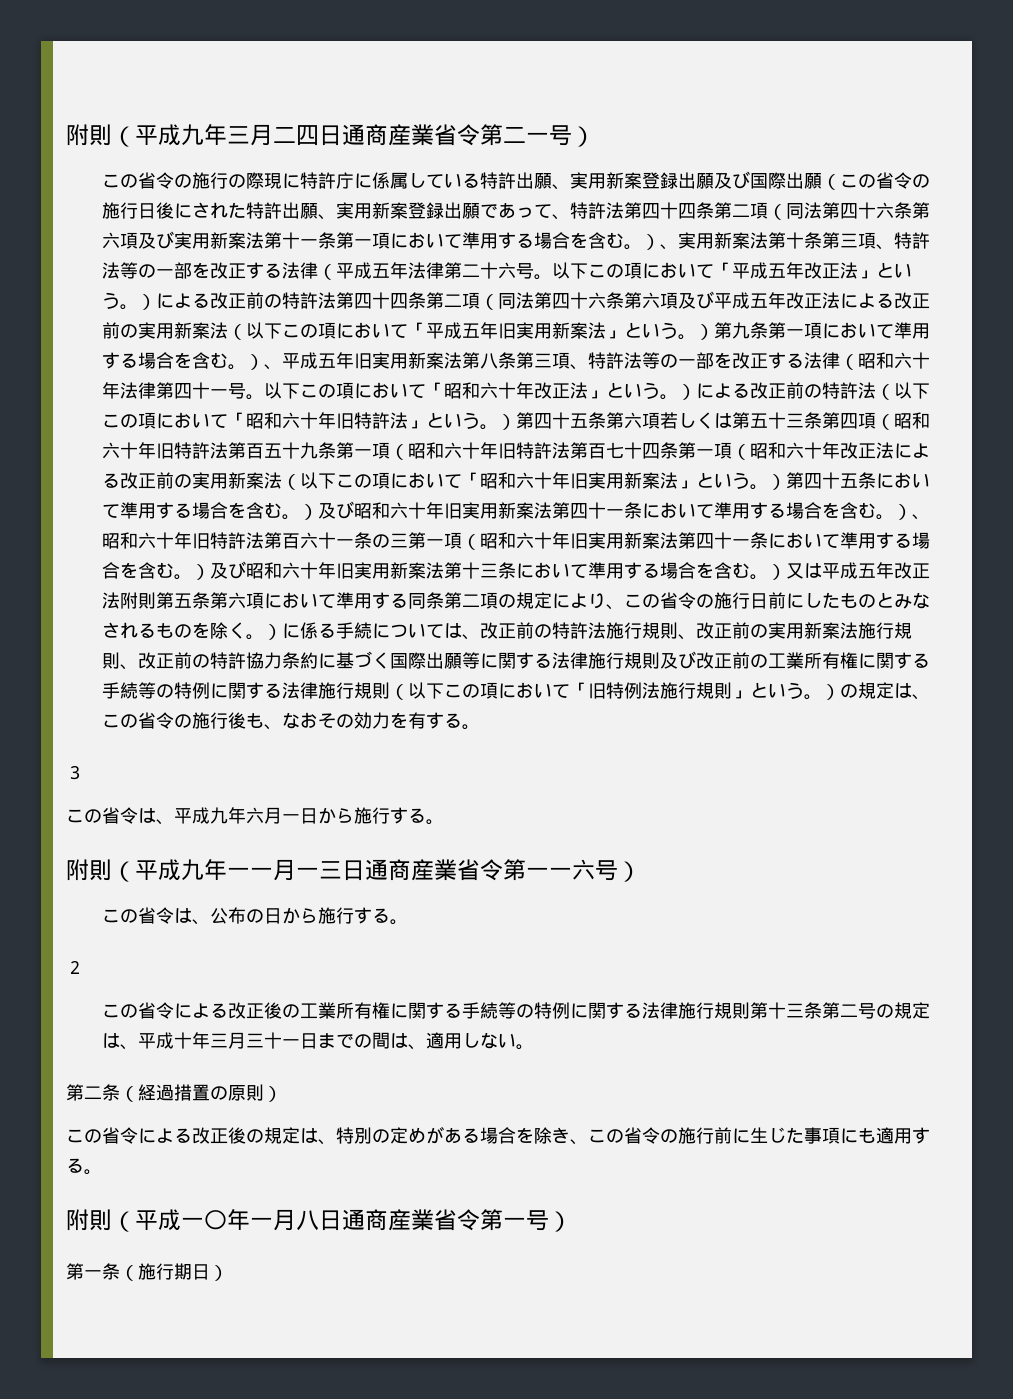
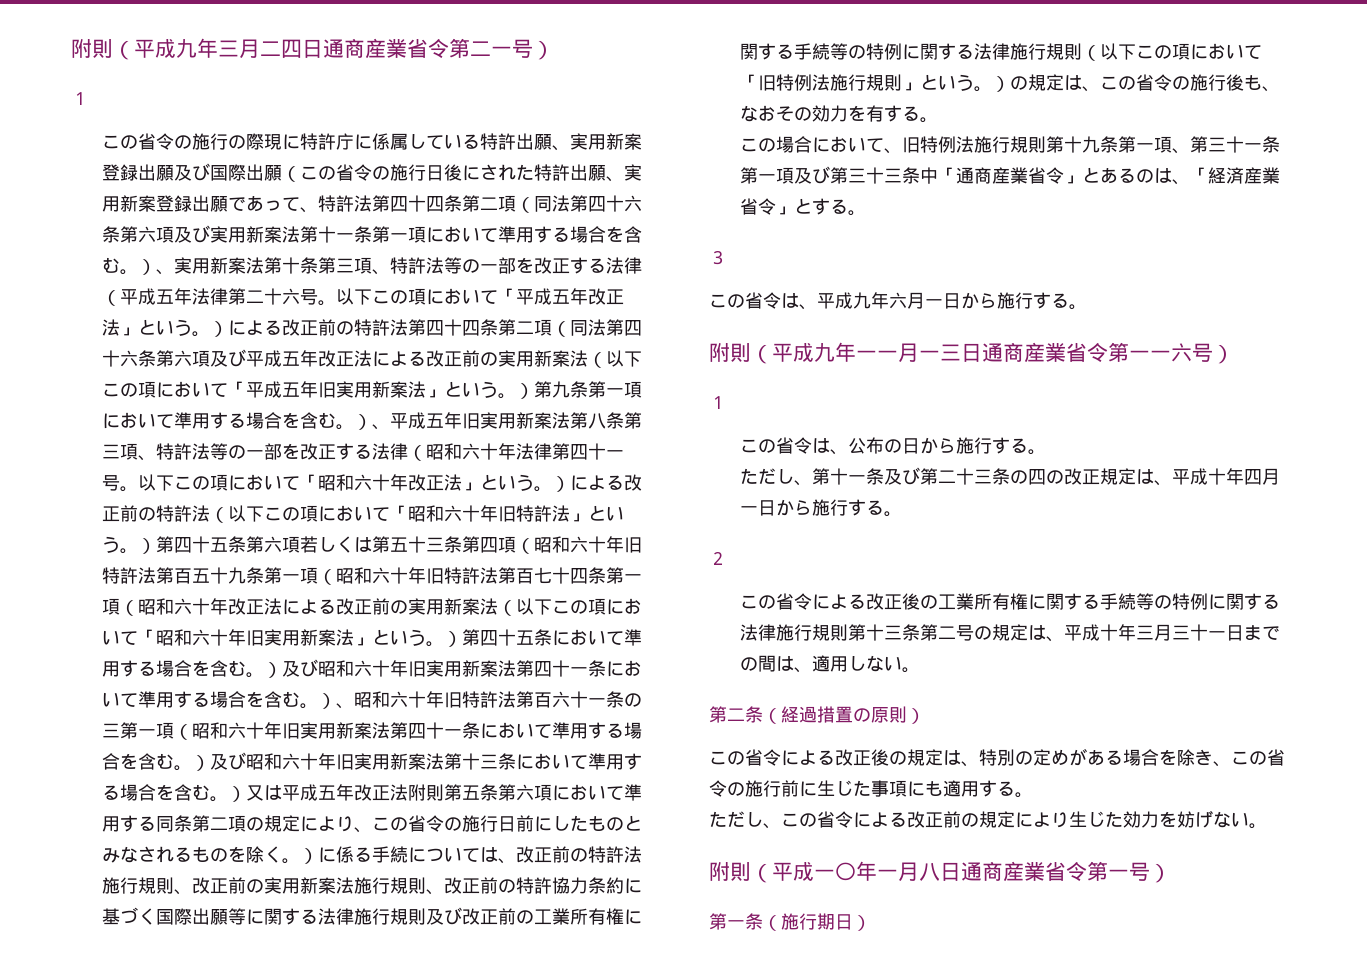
(595, 136) none -> [71,92,89,105] // １
(480, 727) none -> [740,136,1281,154] [740,166,1281,185] [740,198,867,216] // この場合において、旧特例法施行規則第十九条第一項、第三十一条第一項及び第三十三条中「通商産業省令」とあるのは、「経済産業省令」とする。
(641, 871) none -> [709,396,727,409] // １
(408, 922) none -> [740,467,1281,486] [740,499,903,517] // ただし、第十一条及び第二十三条の四の改正規定は、平成十年四月一日から施行する。
(102, 1172) none -> [709,810,1267,829] // ただし、この省令による改正前の規定により生じた効力を妨げない。

